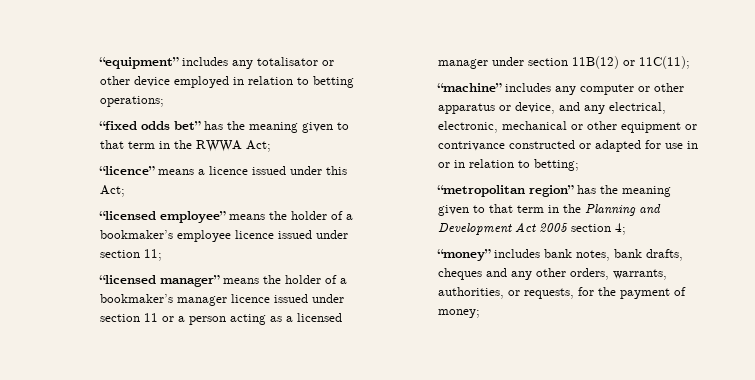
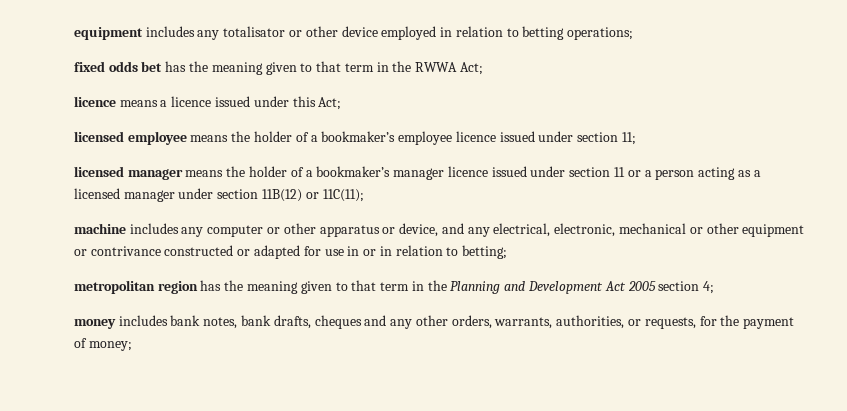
[99,57,180,69] “equipment” -> [73,27,143,40] equipment
[99,121,202,130] “fixed odds bet” -> [73,61,163,72] fixed odds bet
[99,166,156,175] “licence” -> [73,96,116,107] licence
[99,211,227,223] “licensed employee” -> [73,131,187,145] licensed employee
[99,275,221,287] “licensed manager” -> [73,166,183,180] licensed manager
[437,83,503,92] “machine” -> [73,223,126,234] machine
[437,185,575,197] “metropolitan region” -> [73,280,198,294] metropolitan region
[437,249,492,261] “money” -> [73,319,116,329] money

